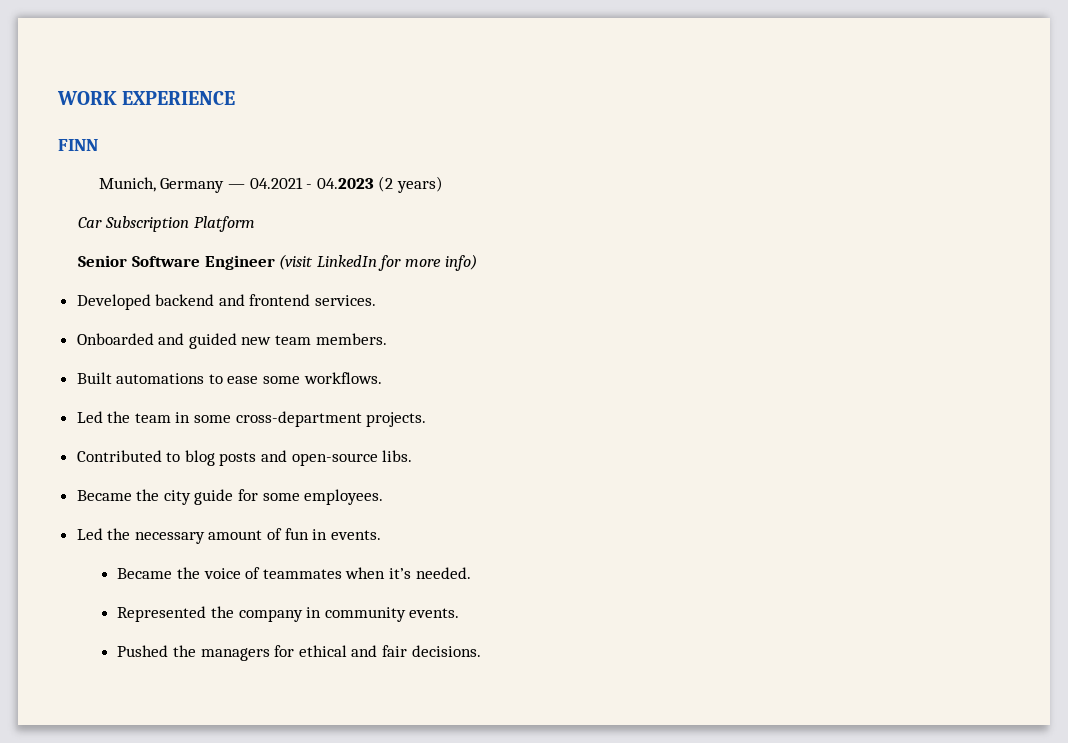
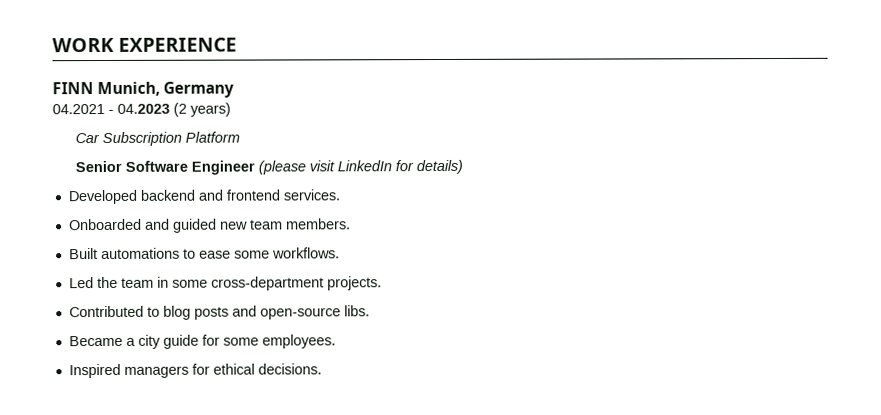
(98, 145) // -> (94, 88) none
[227,184,245,189] — -> (235, 89) //
[279,254,477,271] (visit LinkedIn for more info) -> [258,159,464,175] (please visit LinkedIn for details)
[136,489,160,501] the -> [125,337,136,346] a
[76,528,381,544] [117,567,471,579] [117,606,460,622] [117,645,197,657] Led the necessary amount of fun in events. // Became the voice of teammates when it’s needed. // Represented the company in community events. // Pushed the -> [68,363,121,379] Inspired
[351,645,408,657] and fair -> (255, 369) none

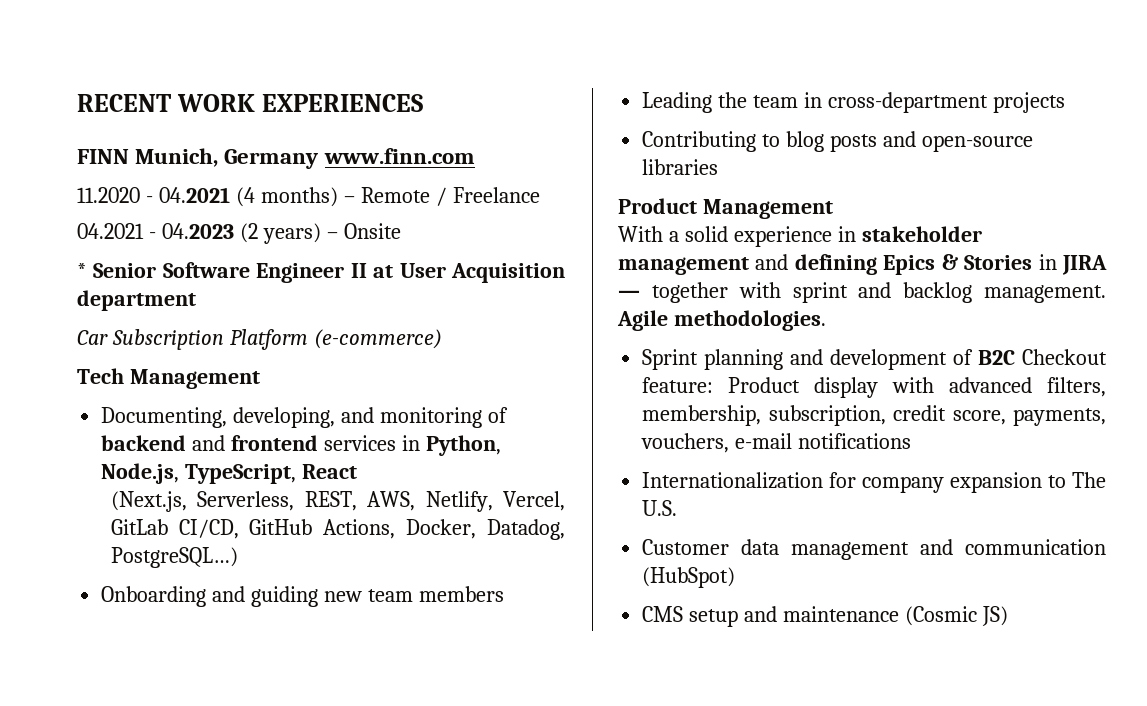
[52,37,238,53] WORK EXPERIENCE -> [77,94,423,112] RECENT WORK EXPERIENCES
(235, 89) none -> [323,148,475,164] [77,187,540,207] www.finn.com // 11.2020 - 04.2021 (4 months) – Remote / Freelance
[75,131,241,147] [75,159,464,175] [67,189,340,205] [68,218,351,233] [68,247,340,260] [68,276,382,291] [68,305,144,318] // Car Subscription Platform // Senior Software Engineer (please visit LinkedIn for details) // Developed backend and frontend services. // Onboarded and guided new team members. // Built automations to ease some workflows. // Led the team in some cross-department projects. // Contributed -> [326,223,401,239] [77,262,566,283] [77,290,196,311] [77,329,442,350] [77,368,260,389] [101,407,508,428] [101,435,501,456] [101,463,358,484] [110,491,565,512] [110,519,565,540] [110,547,238,568] [101,586,504,607] [642,92,1065,113] [642,131,757,152] – Onsite // * Senior Software Engineer II at User Acquisition department // Car Subscription Platform (e-commerce) // Tech Management // Documenting, developing, and monitoring of backend and frontend services in Python, Node.js, TypeScript, React // (Next.js, Serverless, REST, AWS, Netlify, Vercel, GitLab CI/CD, GitHub Actions, Docker, Datadog, PostgreSQL…) // Onboarding and guiding new team members // Leading the team in cross-department projects // Contributing
[343,305,370,317] [68,334,336,349] [68,363,322,379] libs. // Became a city guide for some employees. // Inspired managers for ethical decisions. -> [642,159,719,175] [618,198,833,219] [618,226,982,247] [618,254,1107,275] [618,282,1106,303] [617,310,826,331] [642,349,1107,370] [642,377,1106,398] [642,405,1106,426] [641,433,912,453] [642,472,1106,493] [642,500,678,516] [642,539,1106,560] [642,567,736,588] [642,606,1008,627] libraries // Product Management // With a solid experience in stakeholder management and defining Epics & Stories in JIRA — together with sprint and backlog management. Agile methodologies. // Sprint planning and development of B2C Checkout feature: Product display with advanced filters, membership, subscription, credit score, payments, vouchers, e-mail notifications // Internationalization for company expansion to The U.S. // Customer data management and communication (HubSpot) // CMS setup and maintenance (Cosmic JS)

